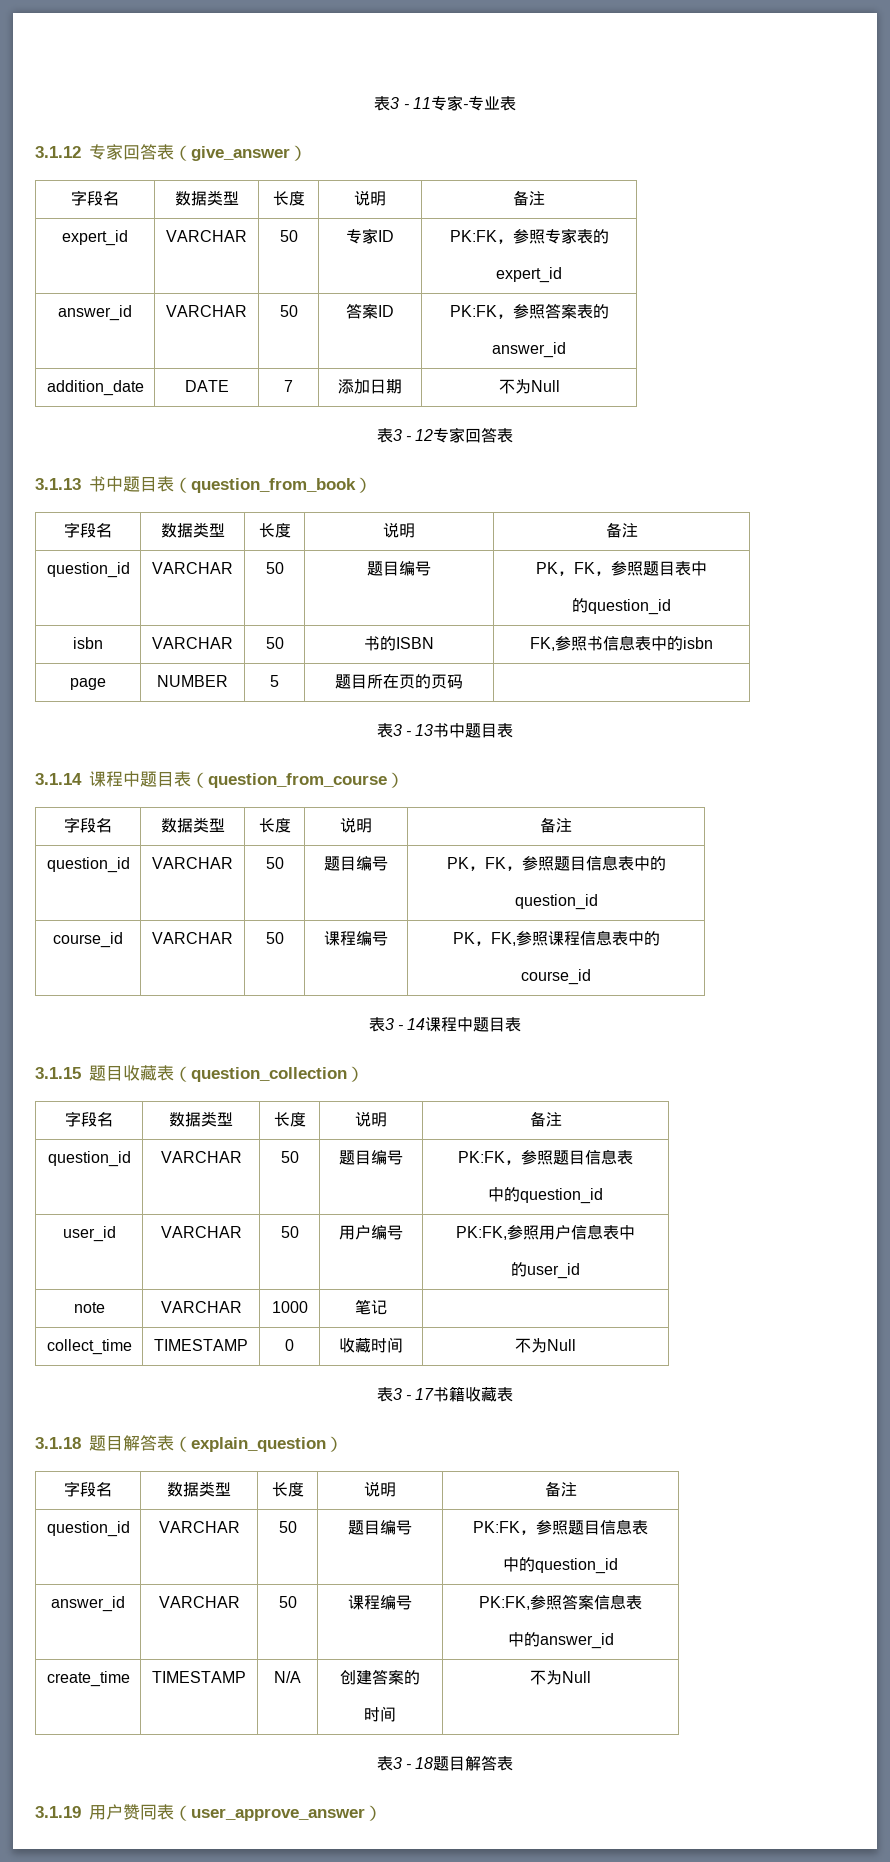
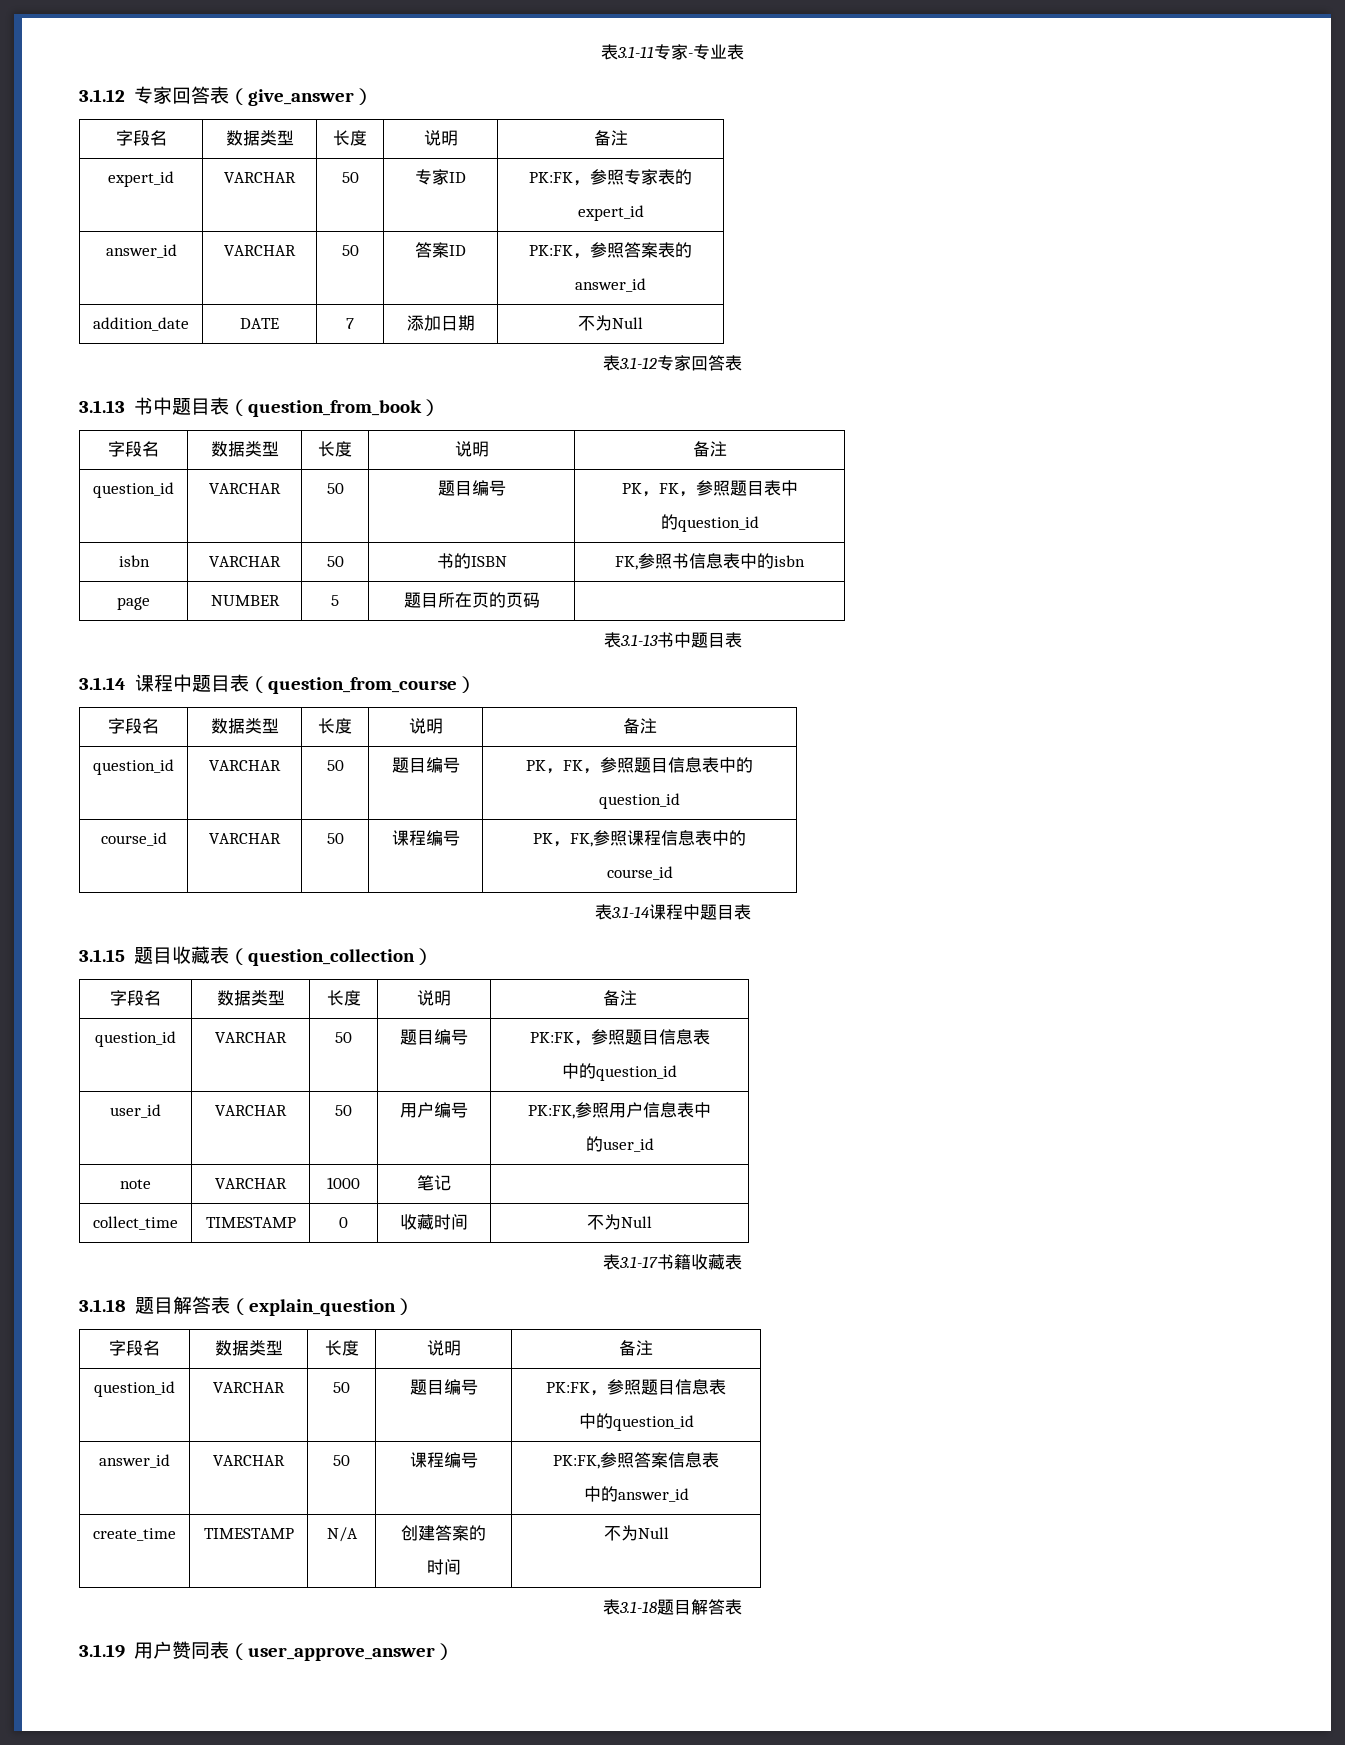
[374,96,431,111] 表3 - 11 -> [601,44,654,60] 表3.1-11
[392,429,434,441] 3 - 12 -> [619,357,657,369] 3.1-12
[392,724,434,736] 3 - 13 -> [619,634,658,646] 3.1-13
[384,1018,426,1030] 3 - 14 -> [610,906,650,918] 3.1-14
[392,1388,435,1400] 3 - 17 -> [619,1256,658,1268] 3.1-17
[392,1757,434,1769] 3 - 18 -> [619,1601,657,1613] 3.1-18

